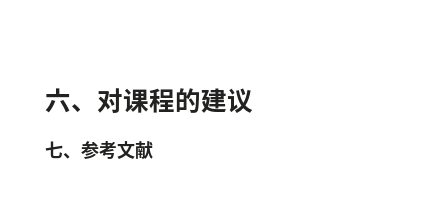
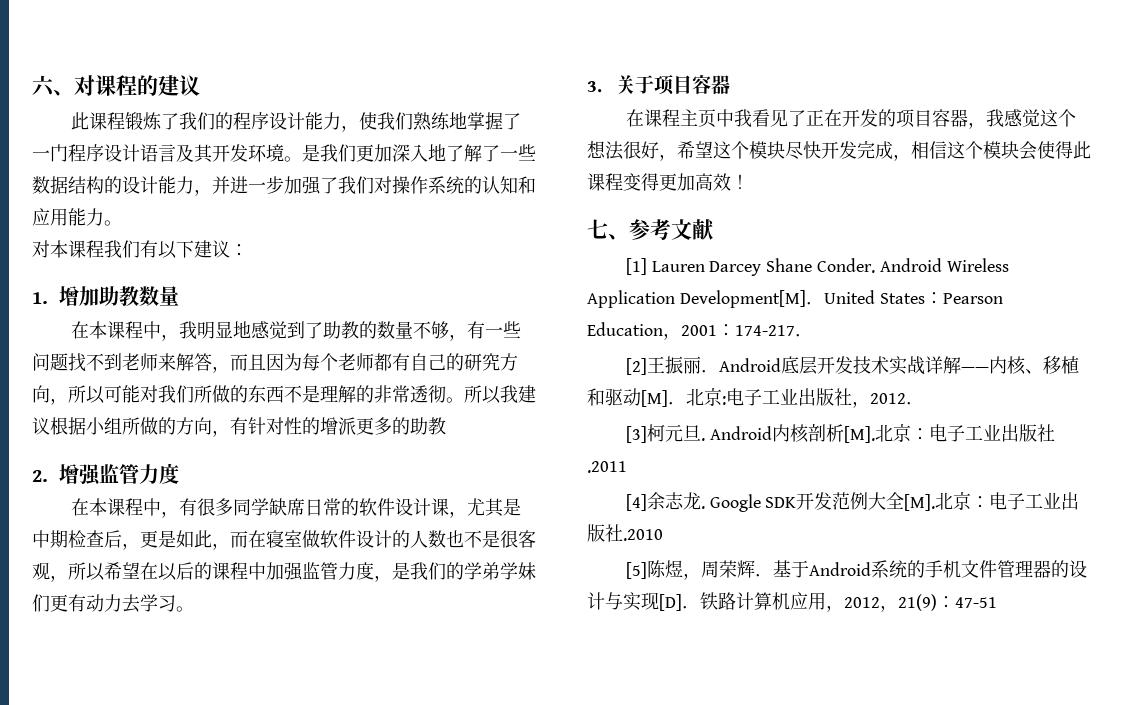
[45,141,153,159] 七、参考文献 -> [70,112,521,132] [32,144,536,163] [32,176,536,196] [32,208,122,226] [32,240,248,259] [32,286,179,306] [70,321,521,341] [32,353,518,373] [32,385,536,405] [32,417,446,437] [32,463,179,486] [70,498,521,518] [32,530,536,550] [32,562,536,582] [32,594,194,613] [587,75,730,95] [625,109,1076,129] [587,140,1091,161] [587,173,749,191] [587,219,715,240] [625,258,1009,276] [587,290,1003,308] [587,322,813,340] [625,356,1079,375] [587,388,924,408] [625,424,1055,443] [587,461,627,473] [625,492,1080,512] [587,524,663,542] [625,560,1087,580] [587,592,997,612] 此课程锻炼了我们的程序设计能力，使我们熟练地掌握了一门程序设计语言及其开发环境。是我们更加深入地了解了一些数据结构的设计能力，并进一步加强了我们对操作系统的认知和应用能力。 // 对本课程我们有以下建议： // 1.增加助教数量 // 在本课程中，我明显地感觉到了助教的数量不够，有一些问题找不到老师来解答，而且因为每个老师都有自己的研究方向，所以可能对我们所做的东西不是理解的非常透彻。所以我建议根据小组所做的方向，有针对性的增派更多的助教 // 2.增强监管力度 // 在本课程中，有很多同学缺席日常的软件设计课，尤其是中期检查后，更是如此，而在寝室做软件设计的人数也不是很客观，所以希望在以后的课程中加强监管力度，是我们的学弟学妹们更有动力去学习。 // 3．关于项目容器 // 在课程主页中我看见了正在开发的项目容器，我感觉这个想法很好，希望这个模块尽快开发完成，相信这个模块会使得此课程变得更加高效！ // 七、参考文献 // [1] Lauren Darcey Shane Conder. Android Wireless Application Development[M]．United States：Pearson Education，2001：174-217． // [2]王振丽．Android底层开发技术实战详解——内核、移植和驱动[M]．北京:电子工业出版社，2012． // [3]柯元旦. Android内核剖析[M].北京：电子工业出版社.2011 // [4]余志龙. Google SDK开发范例大全[M].北京：电子工业出版社.2010 // [5]陈煜，周荣辉．基于Android系统的手机文件管理器的设计与实现[D]．铁路计算机应用，2012，21(9)：47-51

